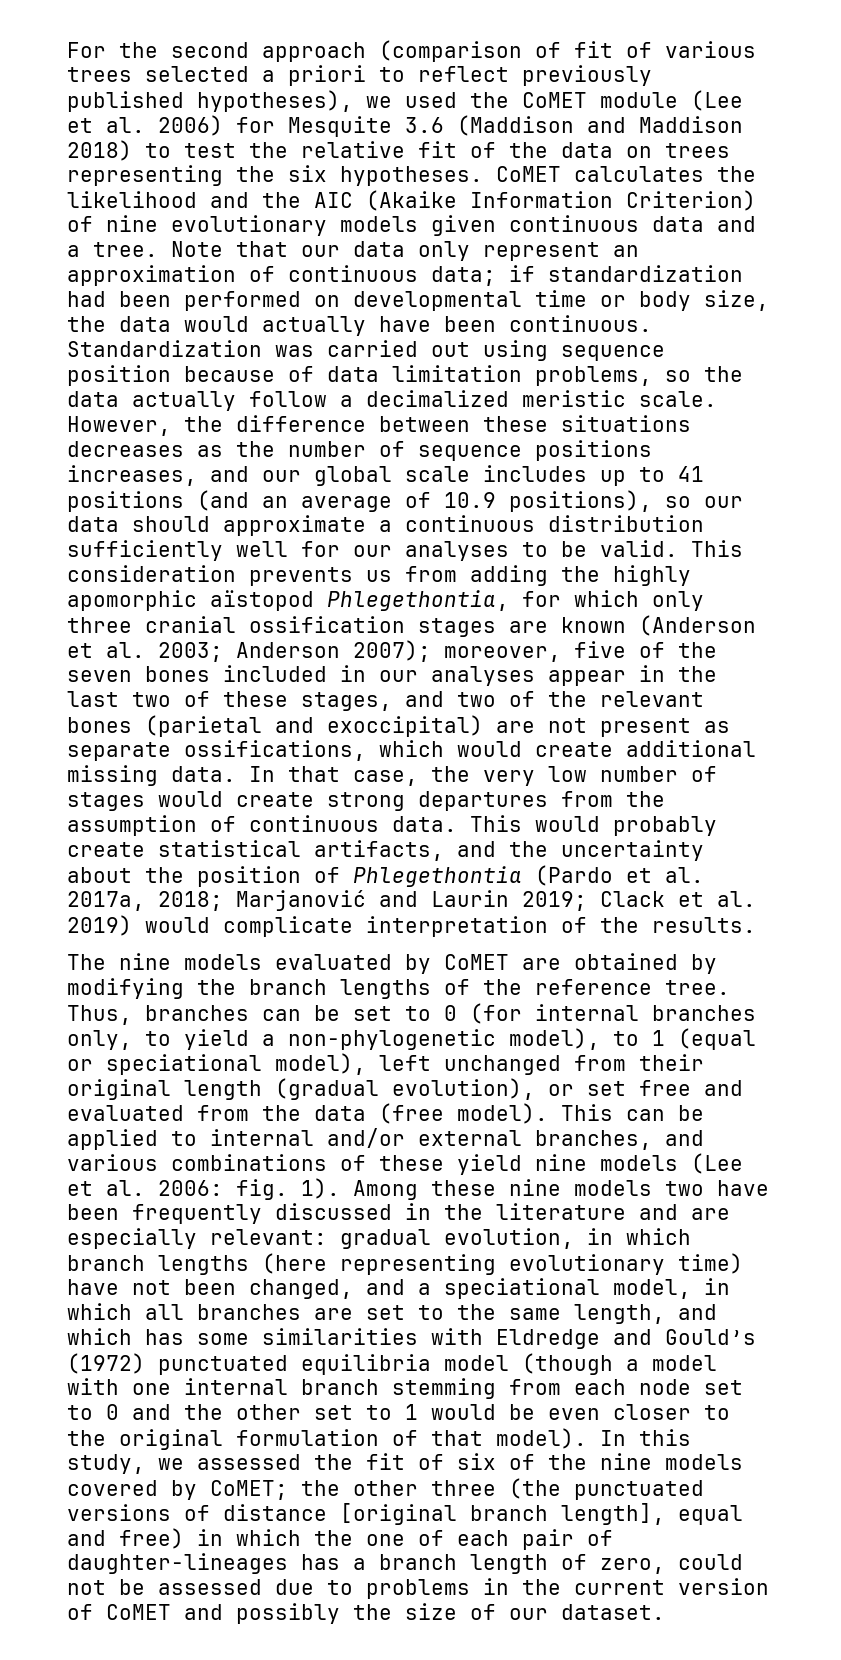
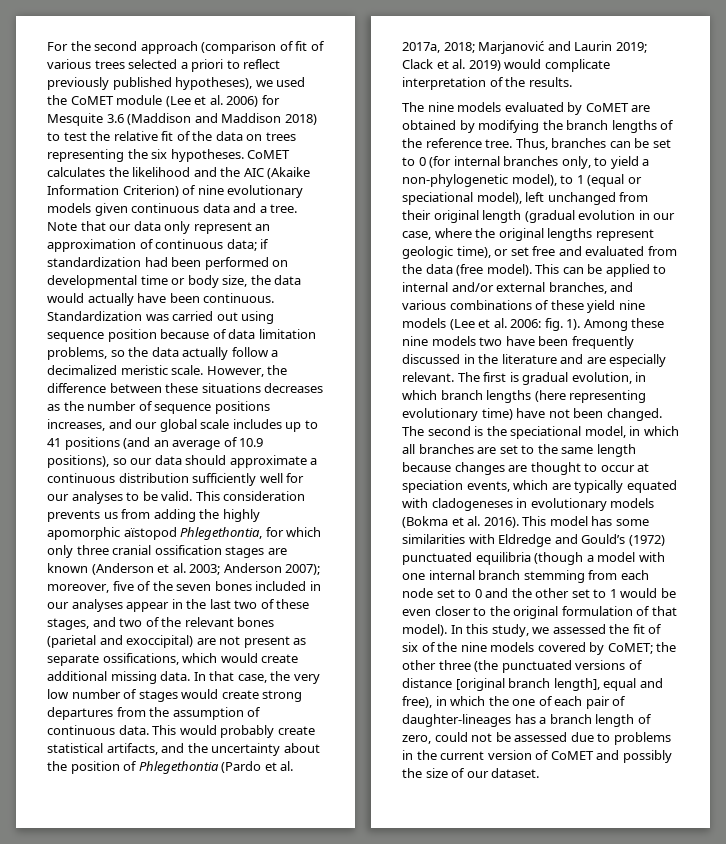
[392,1078,535,1100] evolution), -> [578,210,676,220] [402,228,654,241] [402,246,491,259] evolution in our case, where the original lengths represent geologic time),
[210,1229,327,1245] relevant: -> [402,372,519,382] relevant. The first is
[249,1279,431,1299] changed, and a -> [606,408,662,421] [402,426,507,436] changed. The second is the
[574,1304,717,1324] [67,1328,132,1345] length, and which -> [596,444,636,457] [402,462,650,475] [402,480,677,493] [402,498,655,511] [402,516,588,528] length because changes are thought to occur at speciation events, which are typically equated with cladogeneses in evolutionary models (Bokma et al. 2016). This model
[444,1355,509,1371] model -> (531, 558) none
[119,1528,184,1549] free) -> [402,696,432,708] free),

